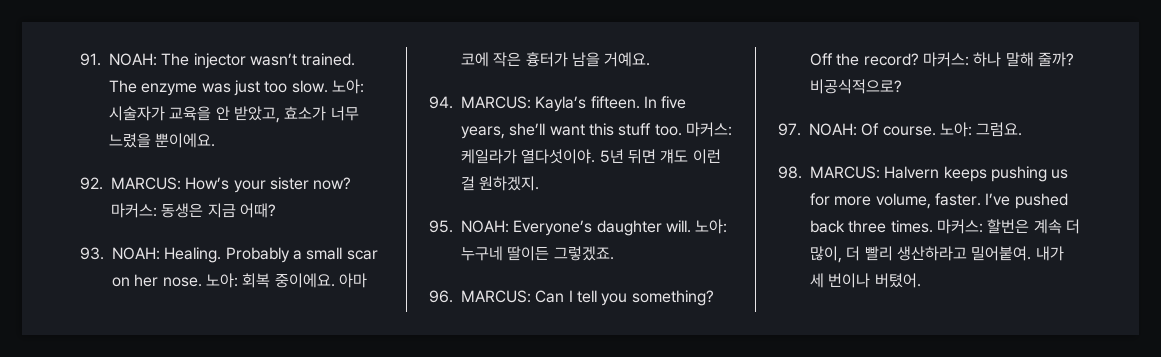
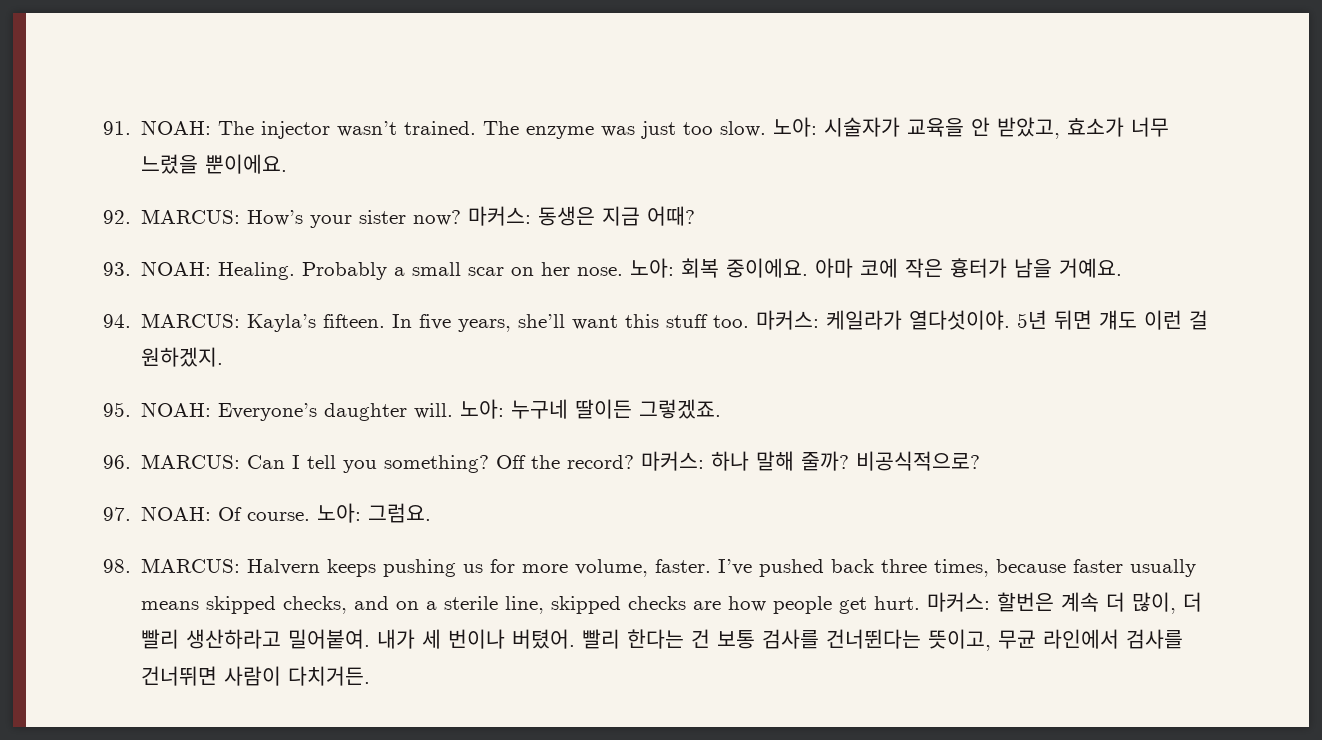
[890,220,933,233] times. -> [934,559,1197,577] [141,596,921,614] times, because faster usually means skipped checks, and on a sterile line, skipped checks are how people get hurt.
(921, 280) none -> [582,629,1184,651] [141,666,371,686] 빨리 한다는 건 보통 검사를 건너뛴다는 뜻이고, 무균 라인에서 검사를 건너뛰면 사람이 다치거든.

